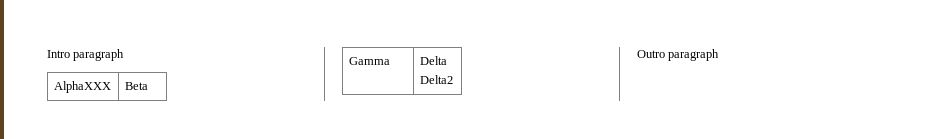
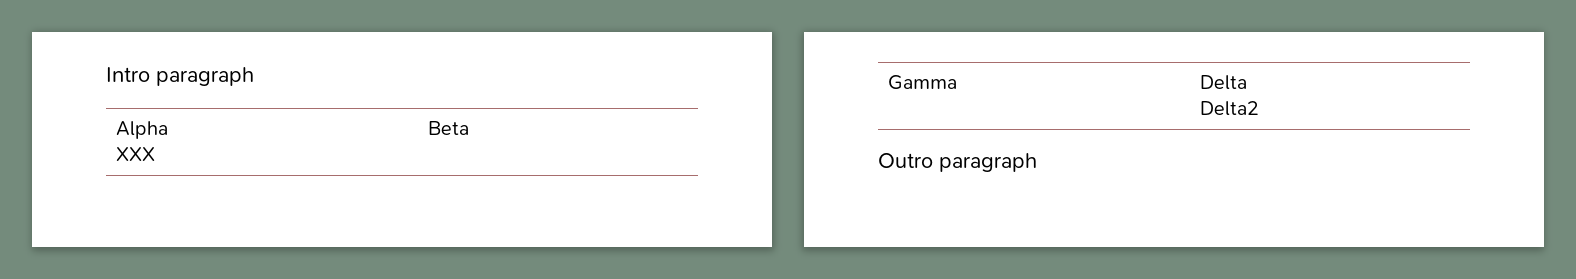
[53,81,111,93] AlphaXXX -> [115,121,168,139] [115,147,155,161] Alpha // XXX

